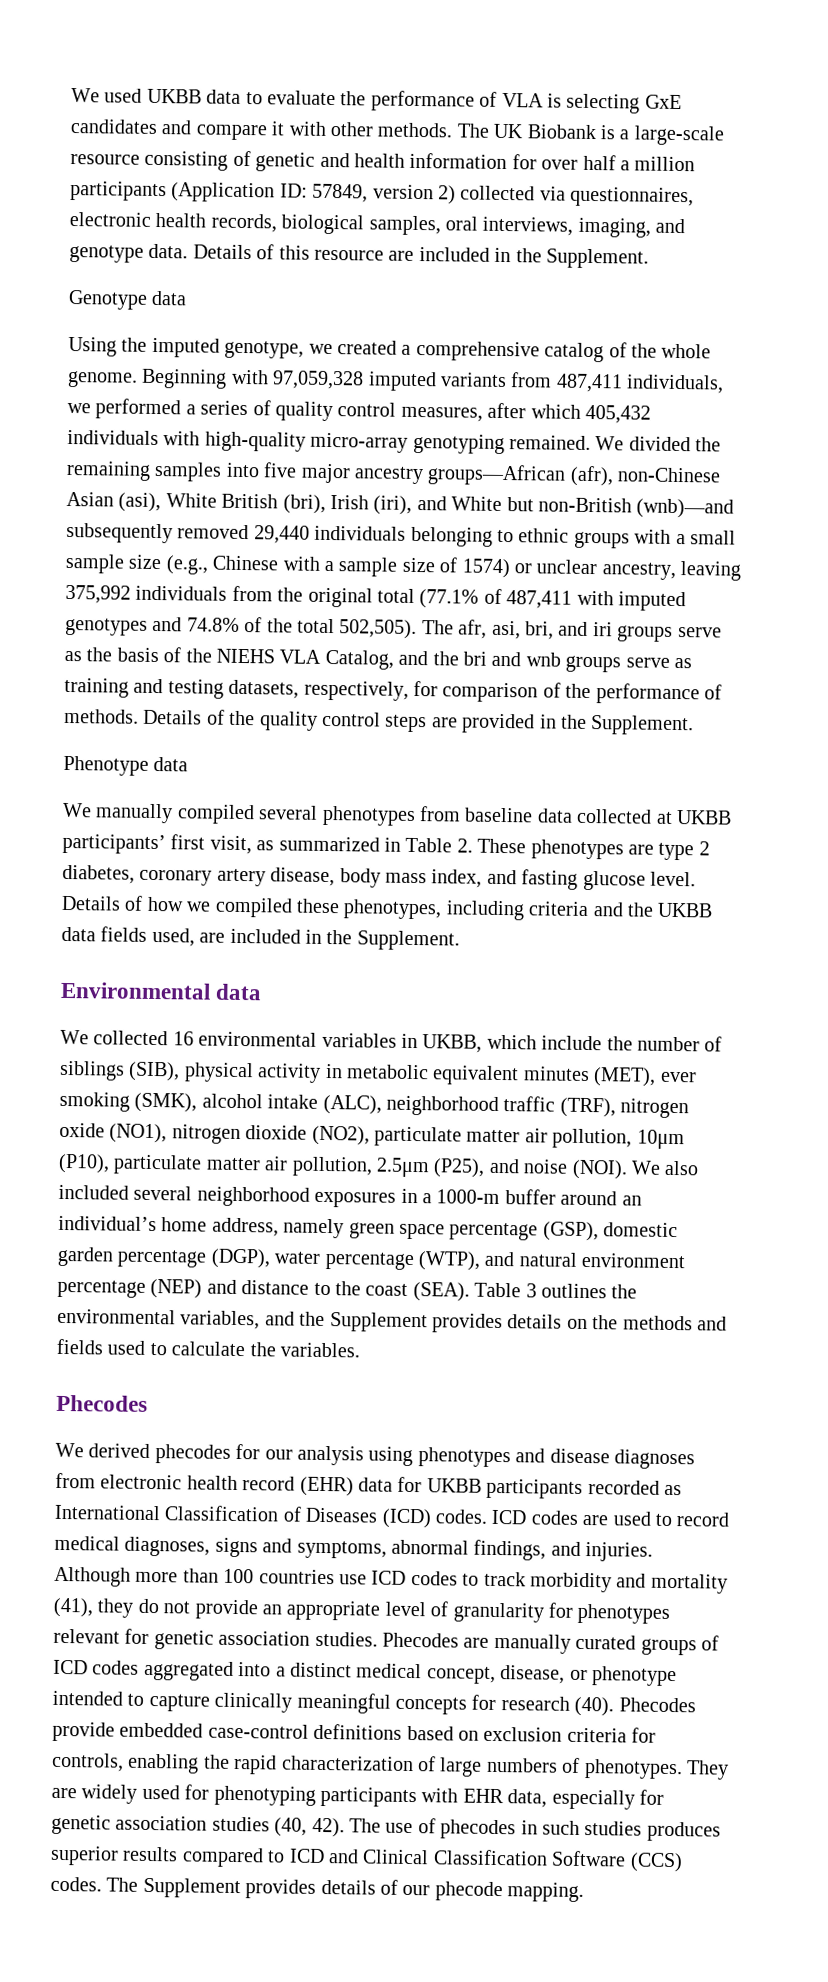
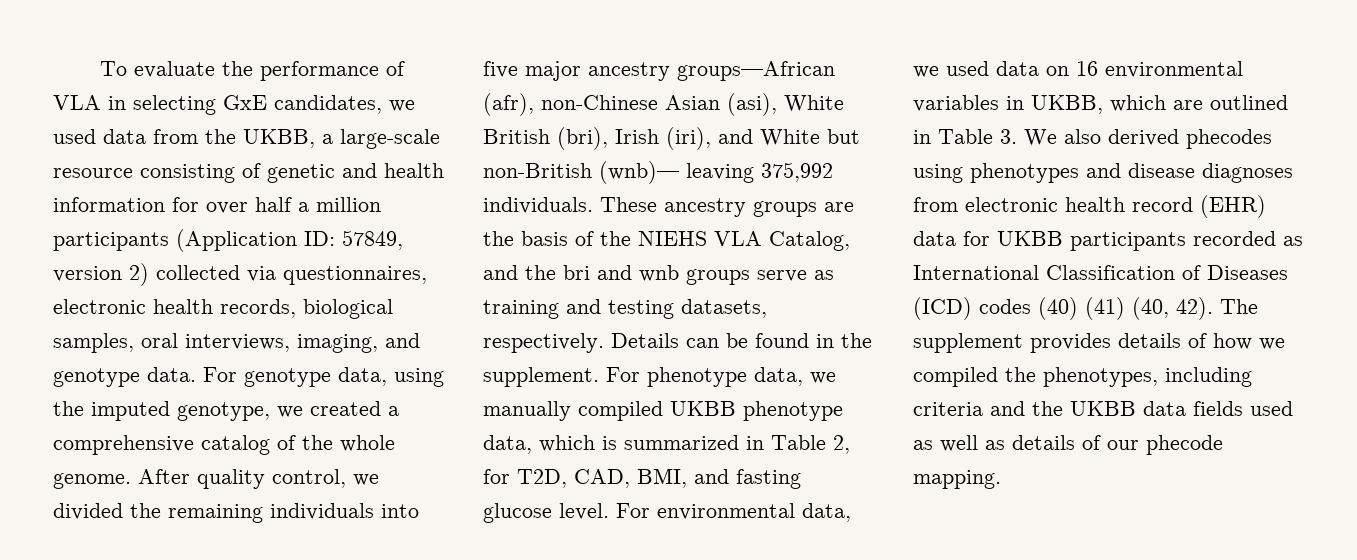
[71,87,263,105] We used UKBB data to -> [100,61,128,76] To
[546,93,562,108] is -> [108,96,126,110] in
[70,118,615,141] candidates and compare it with other methods. The UK Biobank is -> [274,95,415,114] [53,129,315,148] candidates, we used data from the UKBB,
[192,244,649,269] [68,289,188,310] [68,336,117,357] Details of this resource are included in the Supplement. // Genotype data // Using -> [203,367,444,387] For genotype data, using
[141,368,725,394] [67,398,651,424] [67,429,625,455] Beginning with 97,059,328 imputed variants from 487,411 individuals, we performed a series of quality control measures, after which 405,432 individuals with high-quality micro-array genotyping remained. We -> [138,469,379,489] After quality control, we
[154,461,223,482] samples -> [270,503,374,520] individuals
[636,498,735,519] [66,522,736,549] [65,553,742,581] [65,584,686,612] [65,616,722,642] [64,650,82,662] (wnb)—and subsequently removed 29,440 individuals belonging to ethnic groups with a small sample size (e.g., Chinese with a sample size of 1574) or unclear ancestry, leaving 375,992 individuals from the original total (77.1% of 487,411 with imputed genotypes and 74.8% of the total 502,505). The afr, asi, bri, and iri groups serve as -> [599,161,833,184] [483,197,854,217] (wnb)— leaving 375,992 individuals. These ancestry groups are
[303,680,722,705] [64,708,695,736] [63,755,189,776] [62,802,732,826] [62,833,710,861] [62,864,696,891] [61,895,714,921] [61,926,460,951] [60,981,263,1001] [60,1029,169,1046] respectively, for comparison of the performance of methods. Details of the quality control steps are provided in the Supplement. // Phenotype data // We manually compiled several phenotypes from baseline data collected at UKBB participants’ first visit, as summarized in Table 2. These phenotypes are type 2 diabetes, coronary artery disease, body mass index, and fasting glucose level. Details of how we compiled these phenotypes, including criteria and the UKBB data fields used, are included in the Supplement. // Environmental data // We collected -> [483,333,872,353] [483,367,836,387] [483,401,843,421] [483,435,850,454] [483,468,801,489] [483,503,851,523] [913,61,1069,78] respectively. Details can be found in the supplement. For phenotype data, we manually compiled UKBB phenotype data, which is summarized in Table 2, for T2D, CAD, BMI, and fasting glucose level. For environmental data, we used data on
[541,1035,723,1052] [59,1060,697,1087] [59,1091,690,1119] [59,1122,685,1150] [58,1153,700,1180] [58,1184,642,1208] [58,1215,679,1242] [57,1246,686,1271] [57,1278,638,1302] [57,1308,727,1334] [56,1338,360,1358] [56,1394,148,1412] [55,1442,364,1466] include the number of siblings (SIB), physical activity in metabolic equivalent minutes (MET), ever smoking (SMK), alcohol intake (ALC), neighborhood traffic (TRF), nitrogen oxide (NO1), nitrogen dioxide (NO2), particulate matter air pollution, 10μm (P10), particulate matter air pollution, 2.5μm (P25), and noise (NOI). We also included several neighborhood exposures in a 1000-m buffer around an individual’s home address, namely green space percentage (GSP), domestic garden percentage (DGP), water percentage (WTP), and natural environment percentage (NEP) and distance to the coast (SEA). Table 3 outlines the environmental variables, and the Supplement provides details on the methods and fields used to calculate the variables. // Phecodes // We derived phecodes for our analysis -> [1173,95,1288,110] [913,129,1272,149] are outlined in Table 3. We also derived phecodes
[435,1509,731,1527] [54,1535,654,1562] [54,1566,728,1594] [53,1597,671,1624] [53,1628,719,1656] [53,1659,677,1687] [52,1690,696,1717] [52,1721,657,1743] [51,1752,729,1780] [51,1784,664,1810] [51,1814,721,1842] [50,1845,683,1873] [50,1876,317,1899] codes. ICD codes are used to record medical diagnoses, signs and symptoms, abnormal findings, and injuries. Although more than 100 countries use ICD codes to track morbidity and mortality (41), they do not provide an appropriate level of granularity for phenotypes relevant for genetic association studies. Phecodes are manually curated groups of ICD codes aggregated into a distinct medical concept, disease, or phenotype intended to capture clinically meaningful concepts for research (40). Phecodes provide embedded case-control definitions based on exclusion criteria for controls, enabling the rapid characterization of large numbers of phenotypes. They are widely used for phenotyping participants with EHR data, especially for genetic association studies (40, 42). The use of phecodes in such studies produces superior results compared to ICD and Clinical Classification Software (CCS) codes. The Supplement provides -> [979,297,1258,320] [913,333,1285,353] [913,367,1252,387] [913,401,1293,416] [913,435,1005,452] codes (40) (41) (40, 42). The supplement provides details of how we compiled the phenotypes, including criteria and the UKBB data fields used as well as

